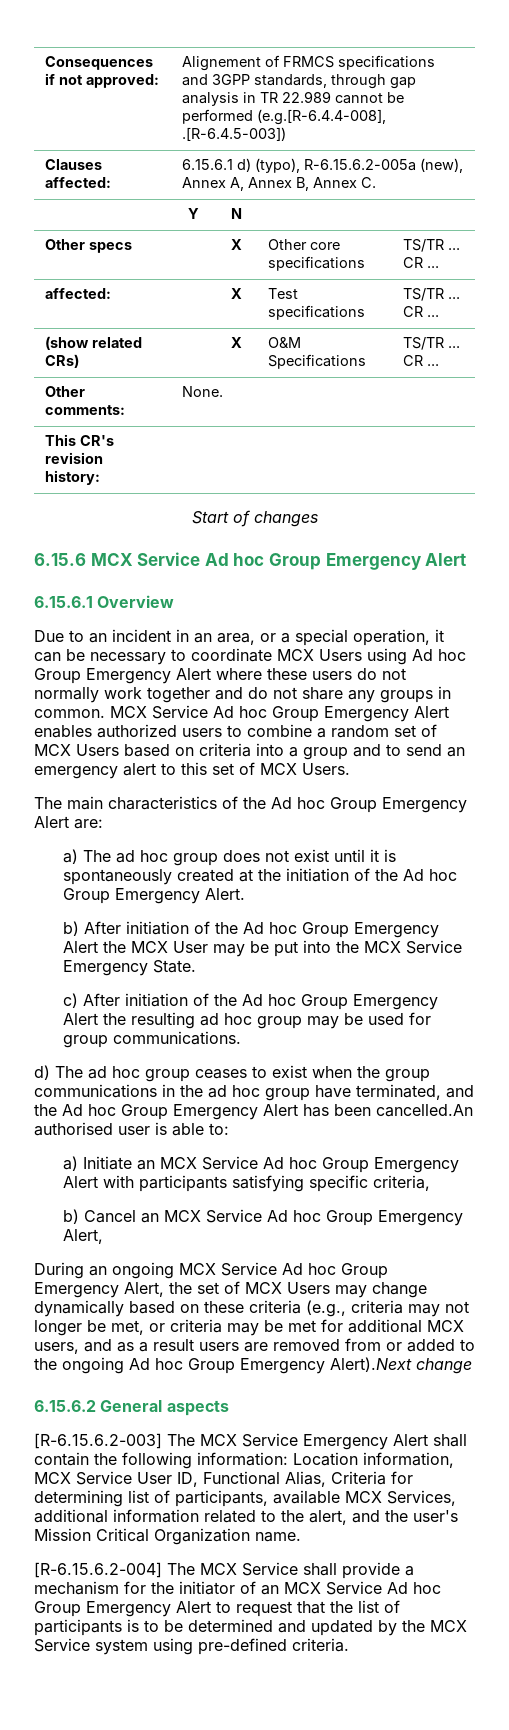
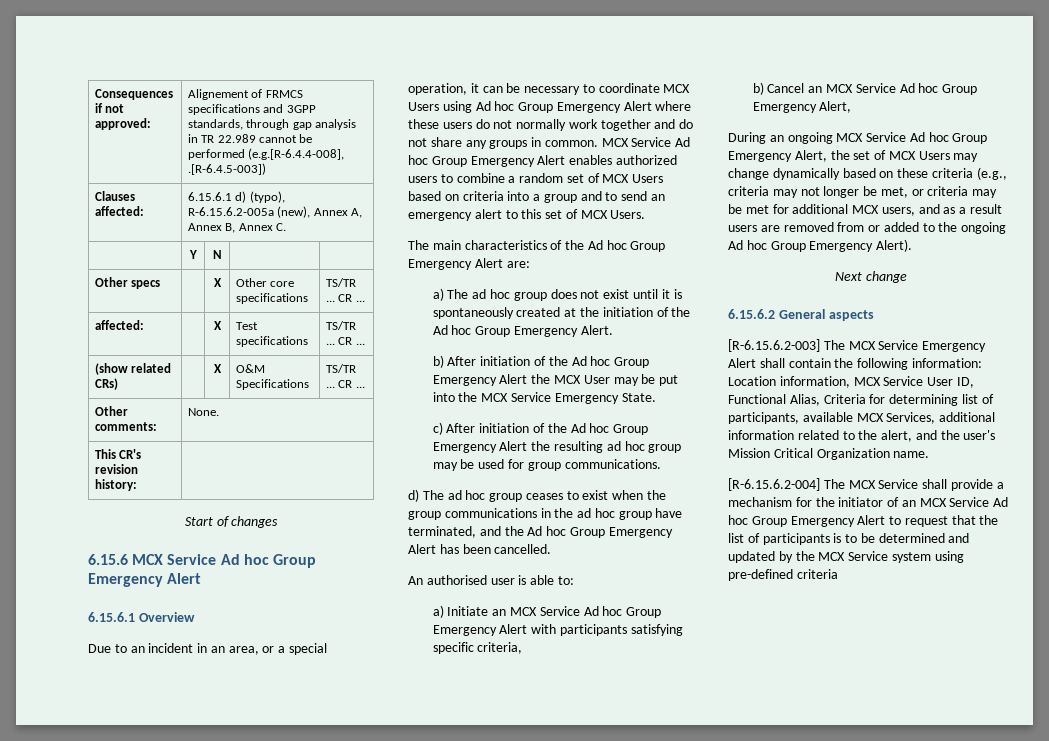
[376,1104,473,1117] cancelled.An -> [494,544,552,554] [408,576,423,585] cancelled. // An
[330,1357,412,1372] Alert).Next -> [876,239,913,252] [835,272,863,281] Alert). // Next
[292,1638,349,1652] criteria. -> [796,569,838,579] criteria

